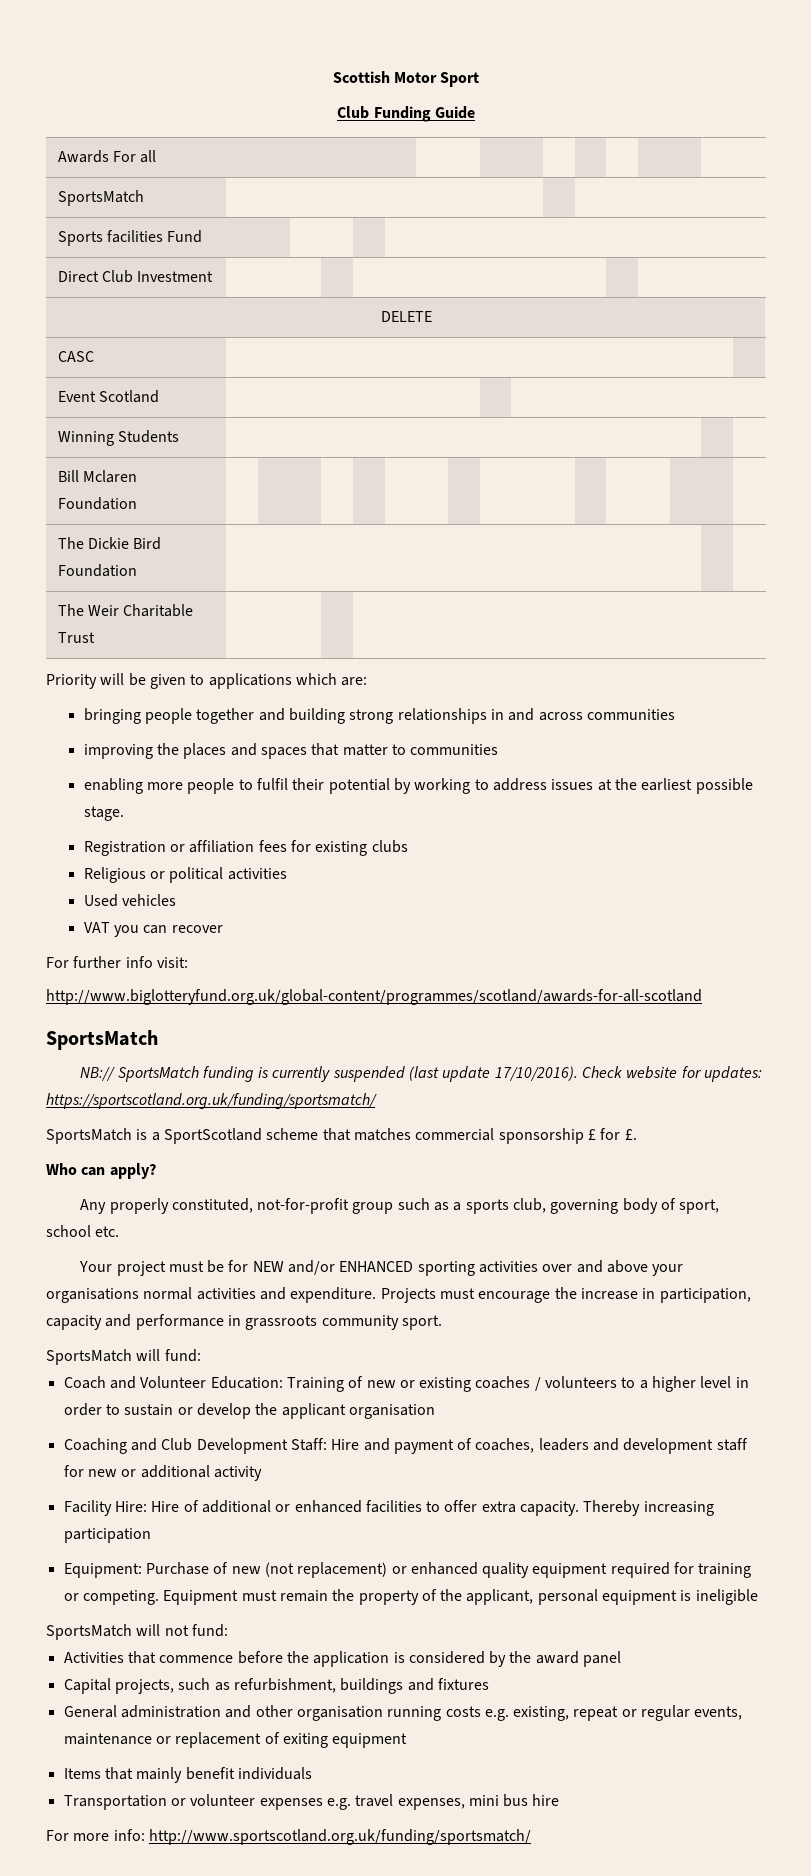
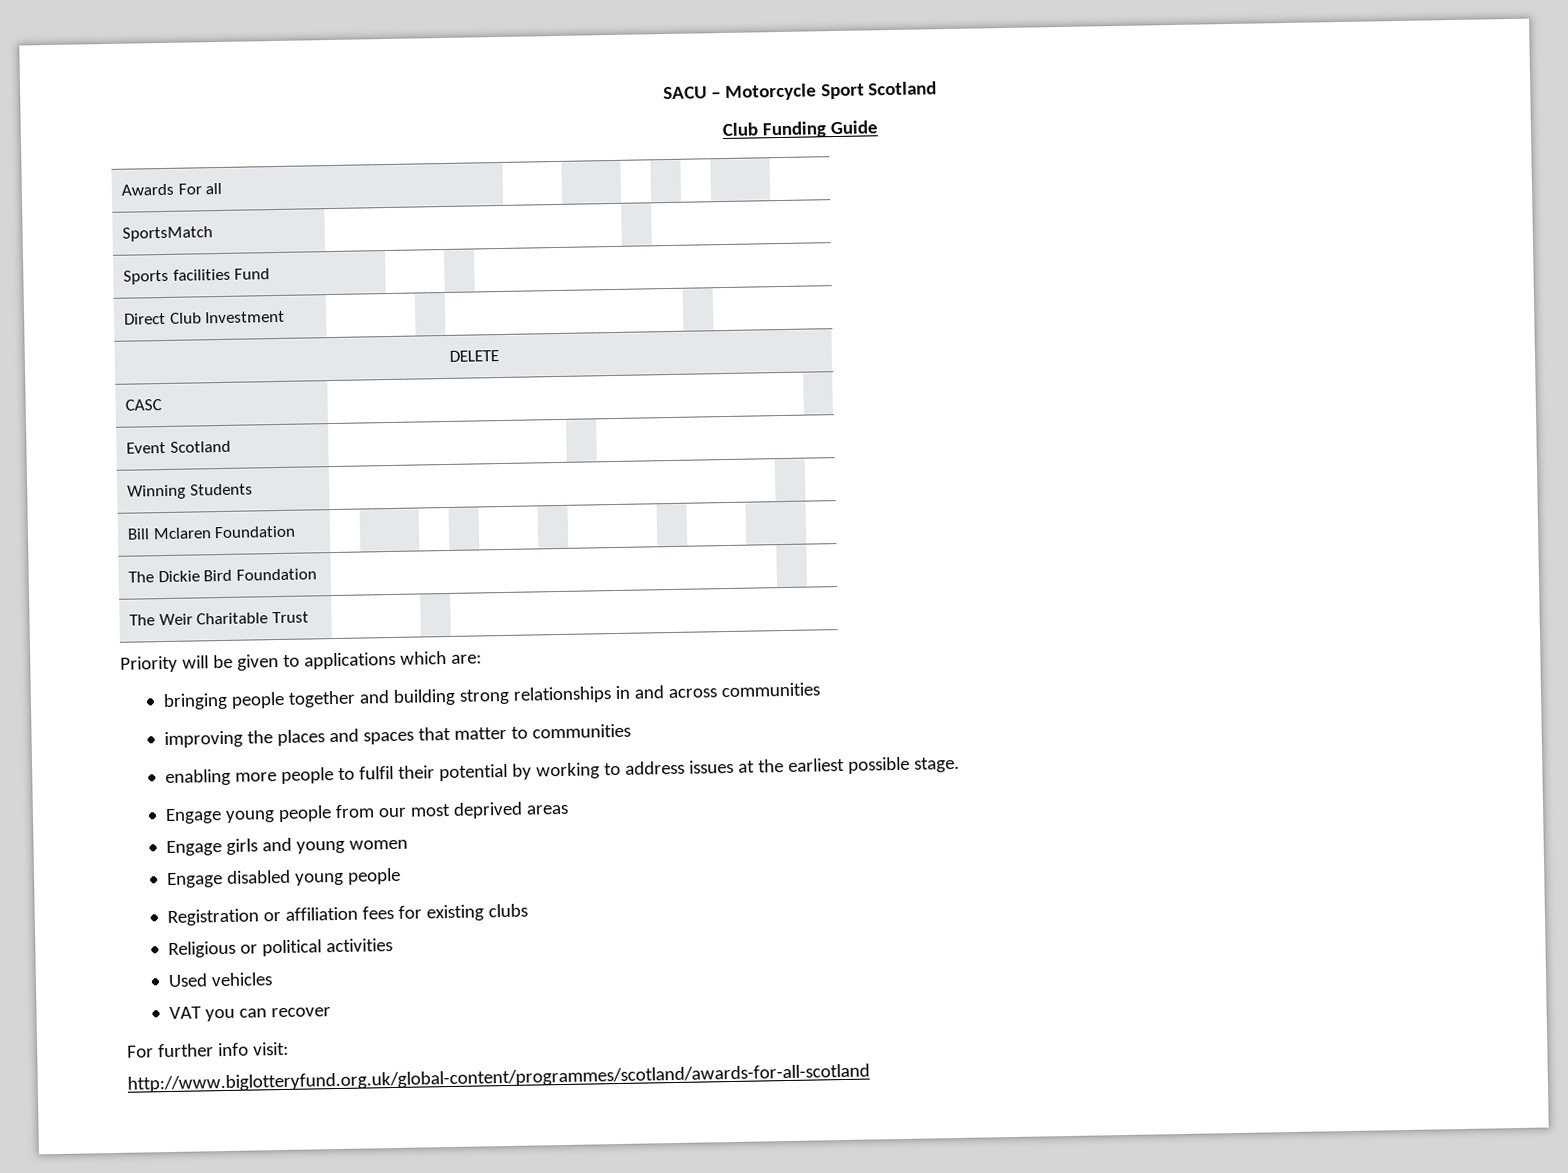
[332,71,437,83] Scottish Motor -> [662,83,817,101] SACU – Motorcycle
(480, 79) none -> [868,81,938,96] Scotland
(124, 813) none -> [164,801,569,825] [165,837,408,857] [166,867,401,889] // Engage young people from our most deprived areas // Engage girls and young women // Engage disabled young people
[46,1030,158,1050] [80,1066,763,1082] [46,1093,377,1109] [46,1128,637,1144] [46,1163,156,1179] [80,1198,720,1214] [46,1225,120,1237] [79,1260,684,1276] [46,1287,751,1303] [46,1314,442,1330] [46,1349,201,1365] [63,1376,749,1392] [63,1403,435,1419] [63,1438,748,1454] [63,1465,262,1481] [63,1500,714,1516] [63,1528,151,1543] [63,1562,752,1578] [63,1589,758,1605] [46,1624,228,1640] [63,1651,622,1667] [63,1678,489,1694] [63,1705,743,1721] [63,1732,408,1748] [63,1767,312,1783] [63,1794,560,1810] [46,1829,531,1845] // SportsMatch // NB:// SportsMatch funding is currently suspended (last update 17/10/2016). Check website for updates: https://sportscotland.org.uk/funding/sportsmatch/ // SportsMatch is a SportScotland scheme that matches commercial sponsorship £ for £. // Who can apply? // Any properly constituted, not-for-profit group such as a sports club, governing body of sport, school etc. // Your project must be for NEW and/or ENHANCED sporting activities over and above your organisations normal activities and expenditure. Projects must encourage the increase in participation, capacity and performance in grassroots community sport. // SportsMatch will fund: // Coach and Volunteer Education: Training of new or existing coaches / volunteers to a higher level in order to sustain or develop the applicant organisation // Coaching and Club Development Staff: Hire and payment of coaches, leaders and development staff for new or additional activity // Facility Hire: Hire of additional or enhanced facilities to offer extra capacity. Thereby increasing participation // Equipment: Purchase of new (not replacement) or enhanced quality equipment required for training or competing. Equipment must remain the property of the applicant, personal equipment is ineligible // SportsMatch will not fund: // Activities that commence before the application is considered by the award panel // Capital projects, such as refurbishment, buildings and fixtures // General administration and other organisation running costs e.g. existing, repeat or regular events, maintenance or replacement of exiting equipment // Items that mainly benefit individuals // Transportation or volunteer expenses e.g. travel expenses, mini bus hire // For more info: http://www.sportscotland.org.uk/funding/sportsmatch/ -> (870, 1078) none

